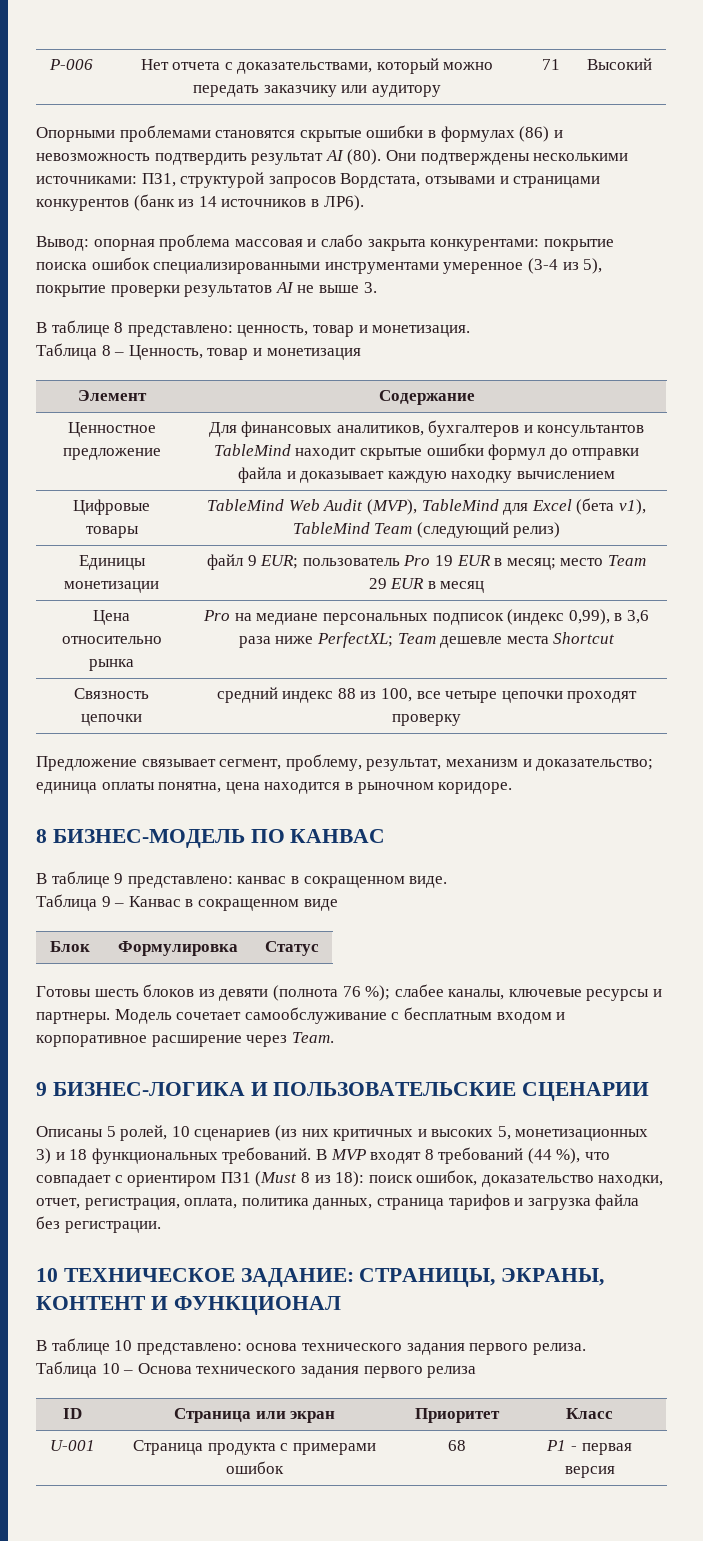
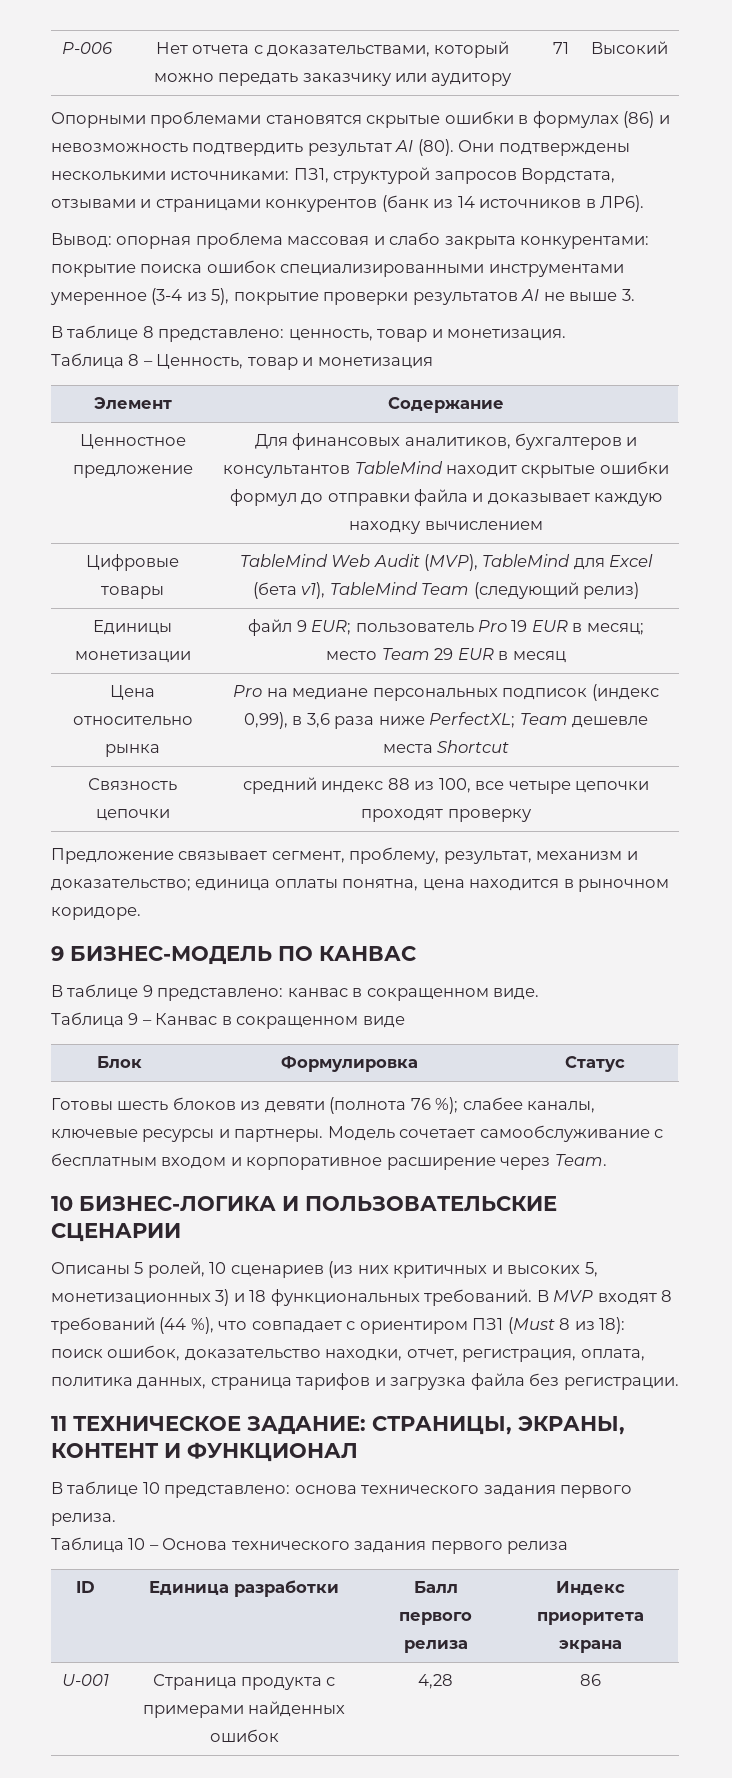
[36,829,47,843] 8 -> [51,946,64,961] 9
[36,1082,47,1096] 9 -> [51,1196,73,1211] 10
[36,1268,58,1282] 10 -> [51,1416,67,1431] 11
[173,1408,336,1423] [414,1408,500,1423] [566,1408,613,1419] Страница или экран | Приоритет | Класс -> [149,1580,339,1597] [413,1581,458,1593] [399,1612,472,1625] [403,1640,468,1653] [556,1581,625,1595] [537,1612,644,1625] [559,1640,622,1653] Единица разработки | Балл первого релиза | Индекс приоритета экрана
(376, 1449) none -> [248,1701,346,1717] найденных
[447,1440,466,1451] [546,1440,632,1455] [564,1466,615,1478] 68 | P1 - первая версия -> [418,1674,453,1689] [580,1674,601,1686] 4,28 | 86

